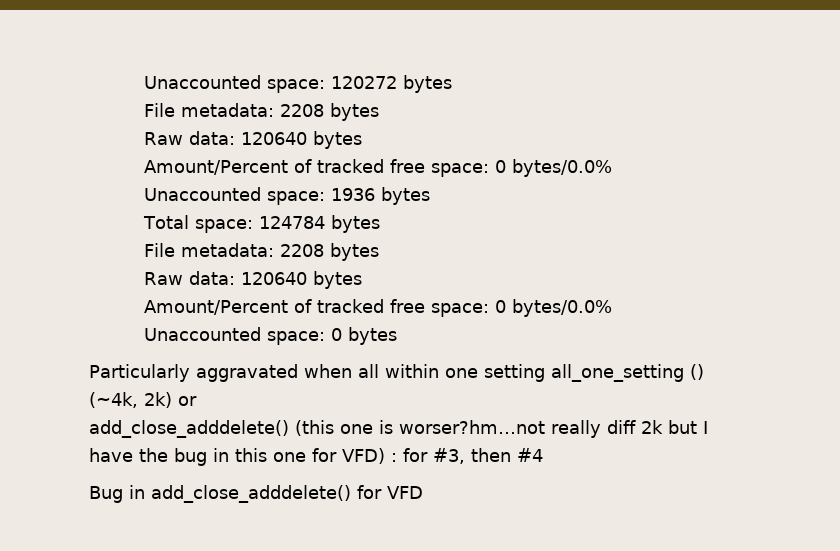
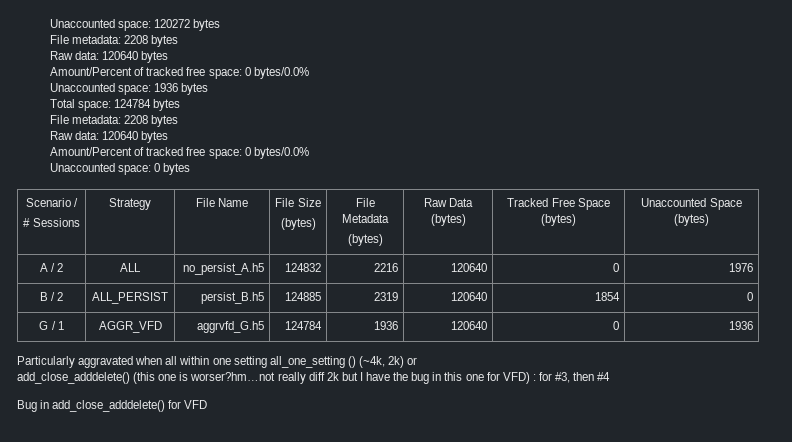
(397, 336) none -> [25,198,79,207] [23,218,80,227] [109,198,151,210] [195,198,249,207] [275,198,321,207] [280,218,316,230] [355,198,375,207] [342,214,389,223] [347,234,383,246] [423,198,474,207] [430,214,466,226] [507,198,610,210] [541,214,577,226] [641,198,742,210] [674,214,710,226] [39,263,64,272] [120,263,141,272] [182,263,264,275] [284,263,321,272] [373,263,398,272] [450,263,487,272] [612,263,619,272] [728,263,753,272] [39,292,64,301] [92,292,168,304] [200,292,264,304] [284,292,321,301] [373,292,398,301] [450,292,487,301] [594,292,620,301] [746,292,753,301] [39,321,64,330] [98,321,162,333] [196,321,264,333] [284,321,322,330] [373,321,398,330] [450,321,487,330] [612,321,619,330] [728,321,753,330] // Scenario / // # Sessions | Strategy | File Name | File Size // (bytes) | File Metadata // (bytes) | Raw Data (bytes) | Tracked Free Space (bytes) | Unaccounted Space (bytes) // A / 2 | ALL | no_persist_A.h5 | 124832 | 2216 | 120640 | 0 | 1976 // B / 2 | ALL_PERSIST | persist_B.h5 | 124885 | 2319 | 120640 | 1854 | 0 // G / 1 | AGGR_VFD | aggrvfd_G.h5 | 124784 | 1936 | 120640 | 0 | 1936

